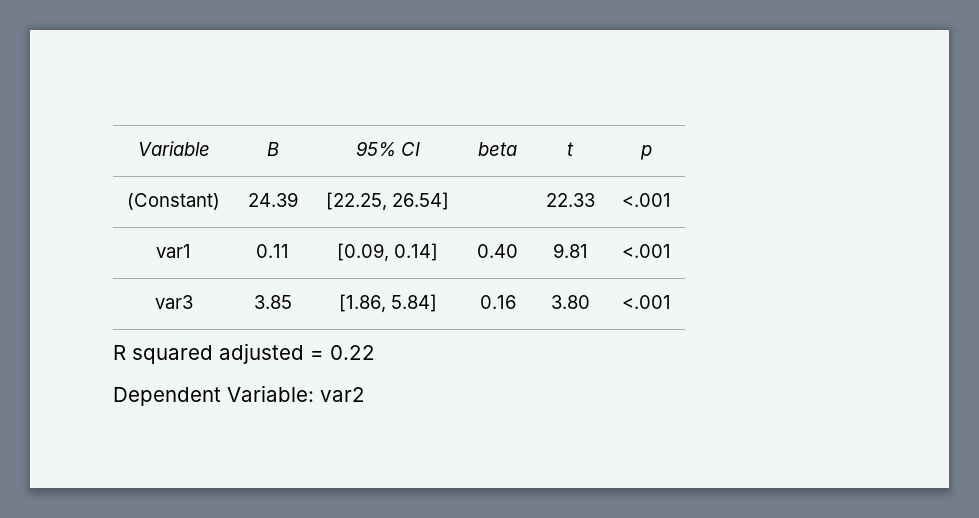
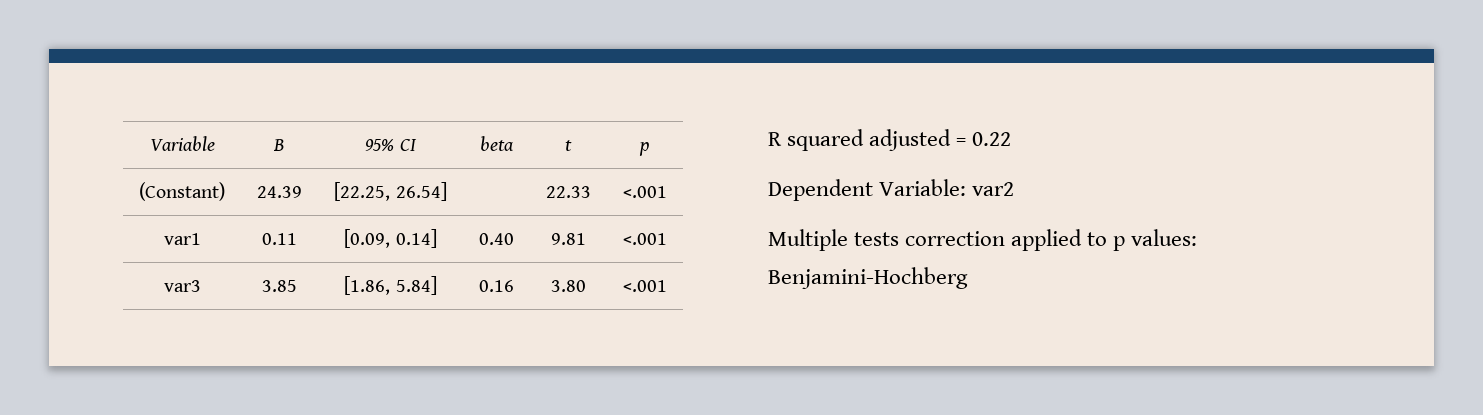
(365, 394) none -> [768,229,1198,251] [768,267,968,289] // Multiple tests correction applied to p values: Benjamini-Hochberg

